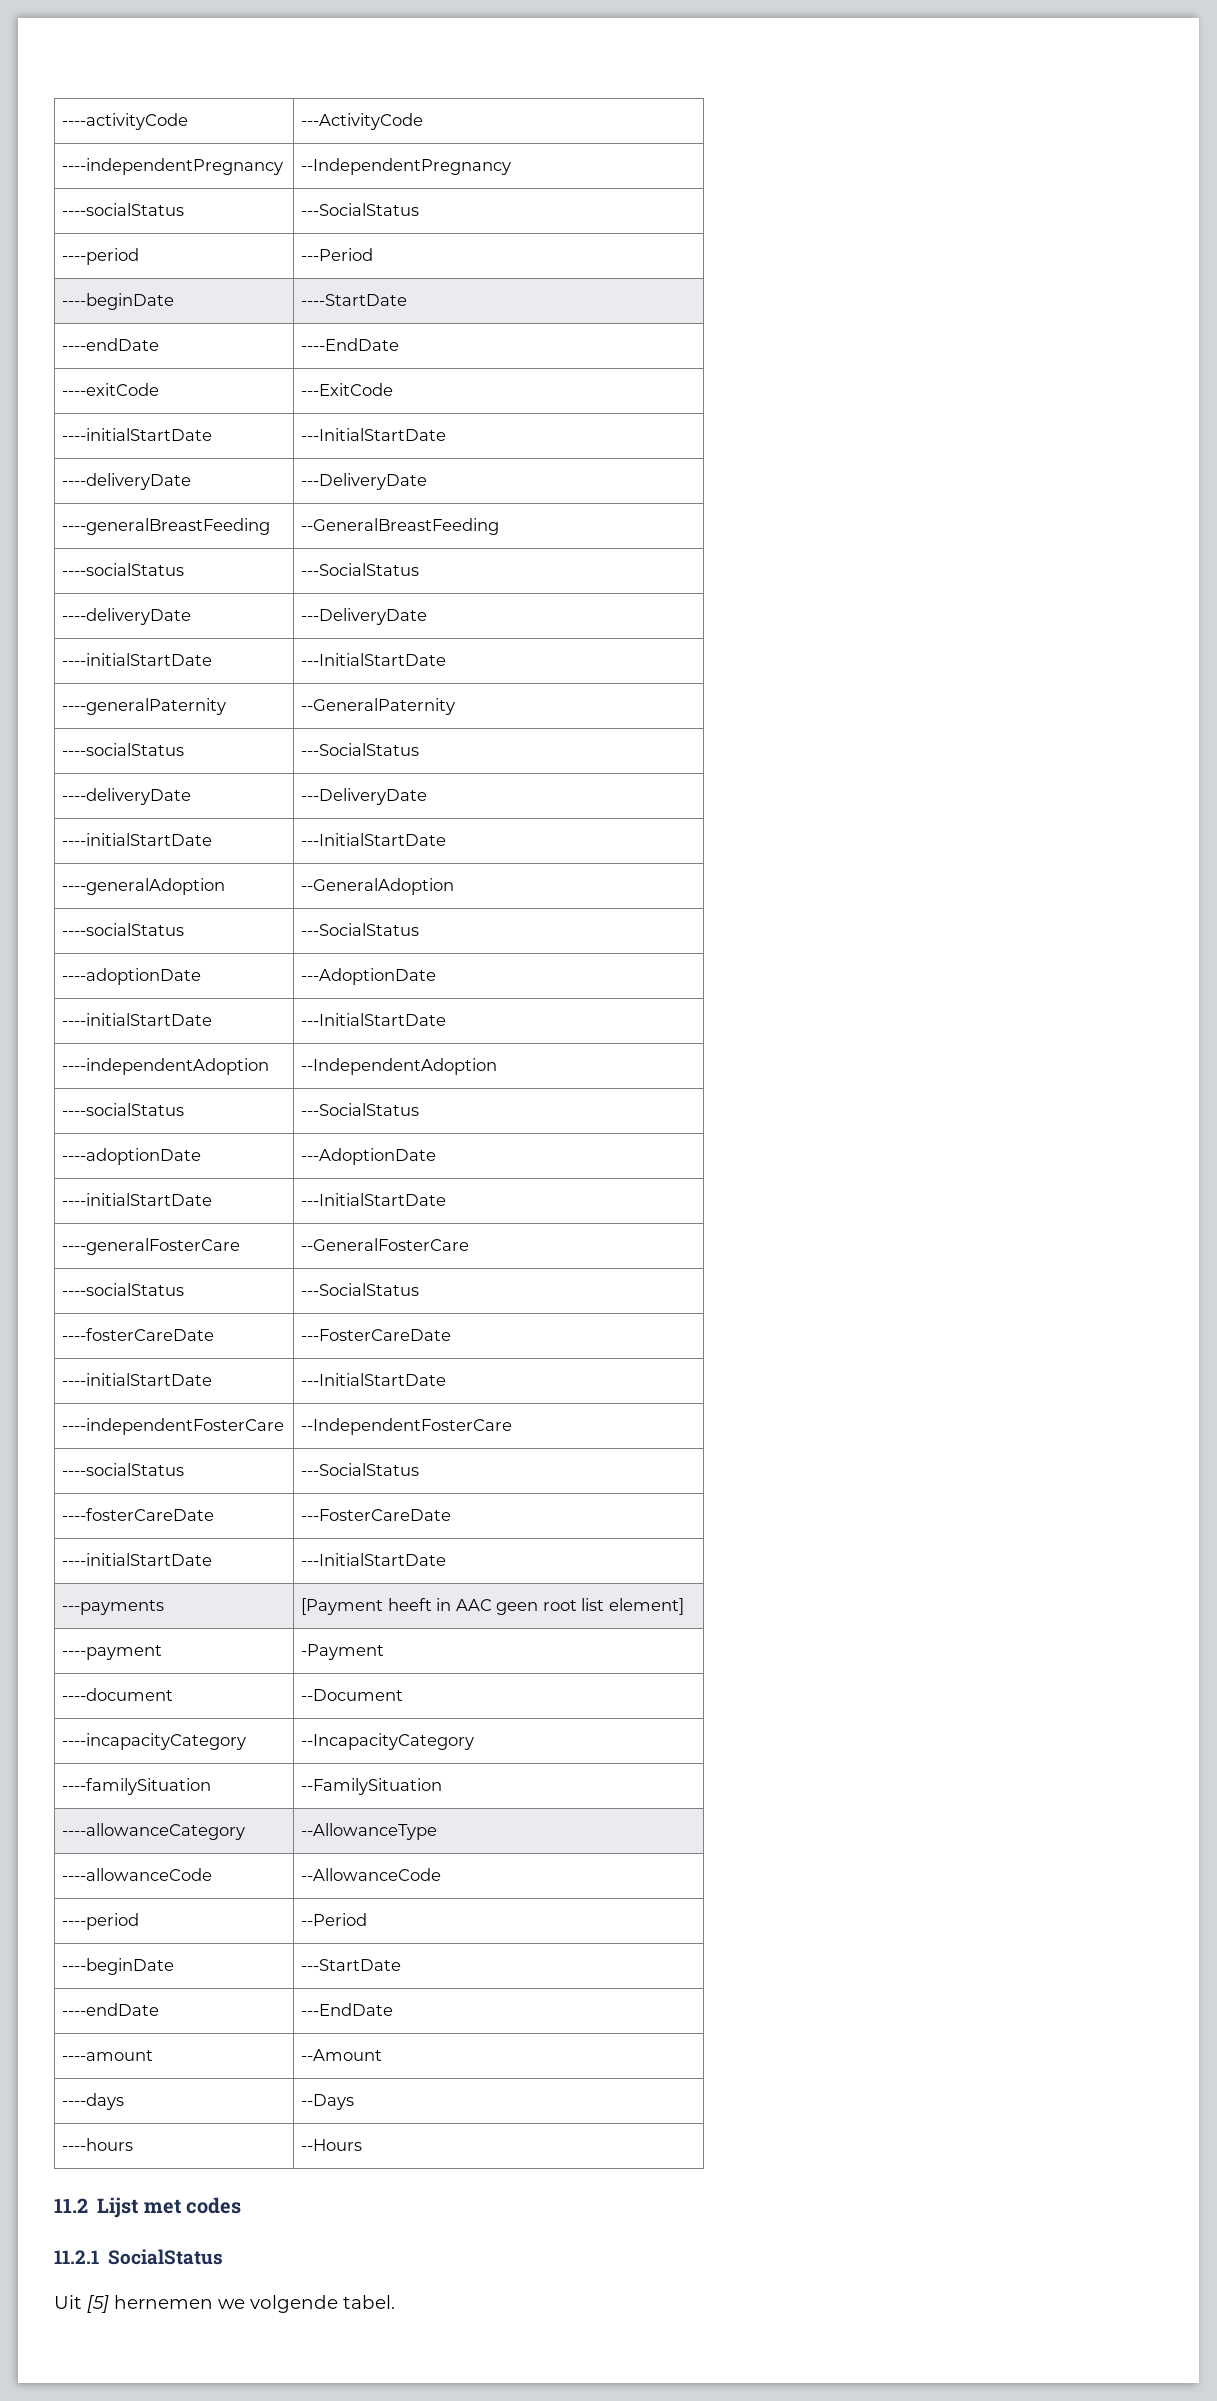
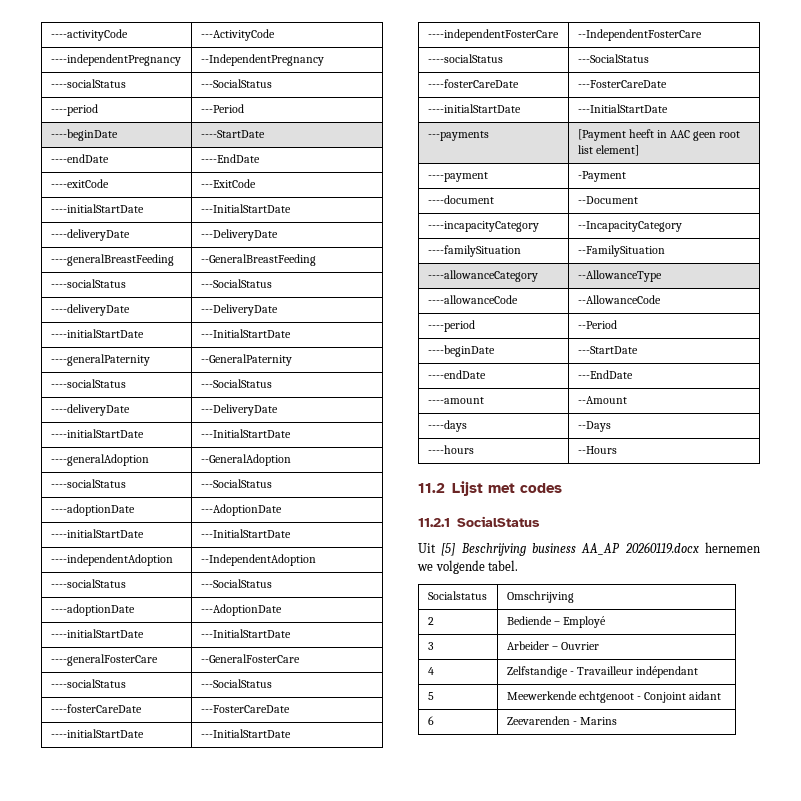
(109, 2304) none -> [460,542,699,556] Beschrijving business AA_AP 20260119.docx
(395, 2302) none -> [427,591,487,600] [506,591,574,603] [427,617,434,625] [506,616,606,628] [427,642,434,650] [506,641,599,650] [427,667,434,675] [506,666,698,678] [427,692,434,700] [506,691,722,703] [427,716,434,725] [506,716,617,725] // Socialstatus | Omschrijving // 2 | Bediende – Employé // 3 | Arbeider – Ouvrier // 4 | Zelfstandige - Travailleur indépendant // 5 | Meewerkende echtgenoot - Conjoint aidant // 6 | Zeevarenden - Marins

